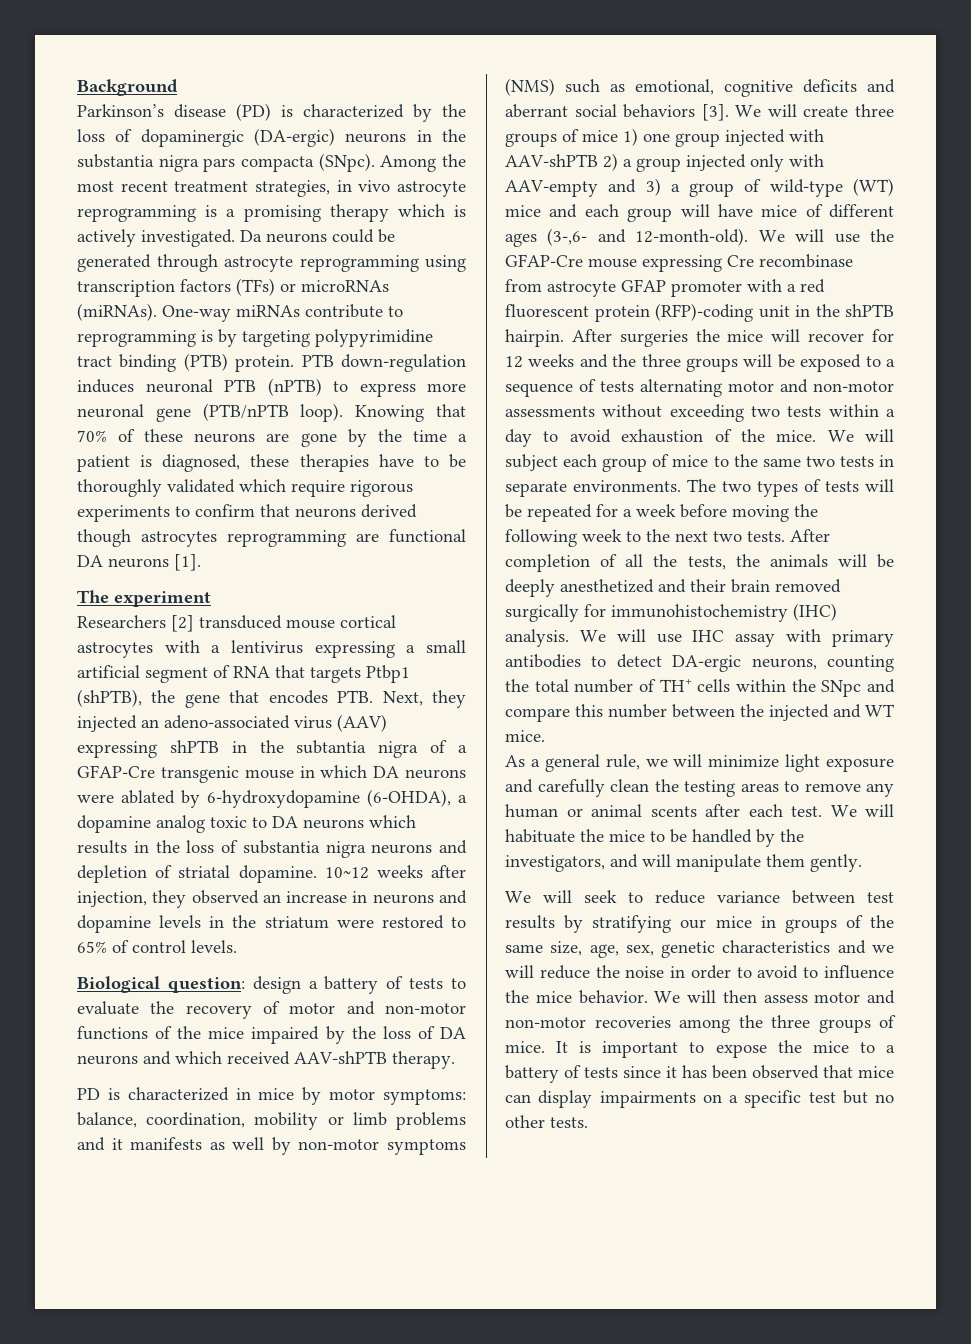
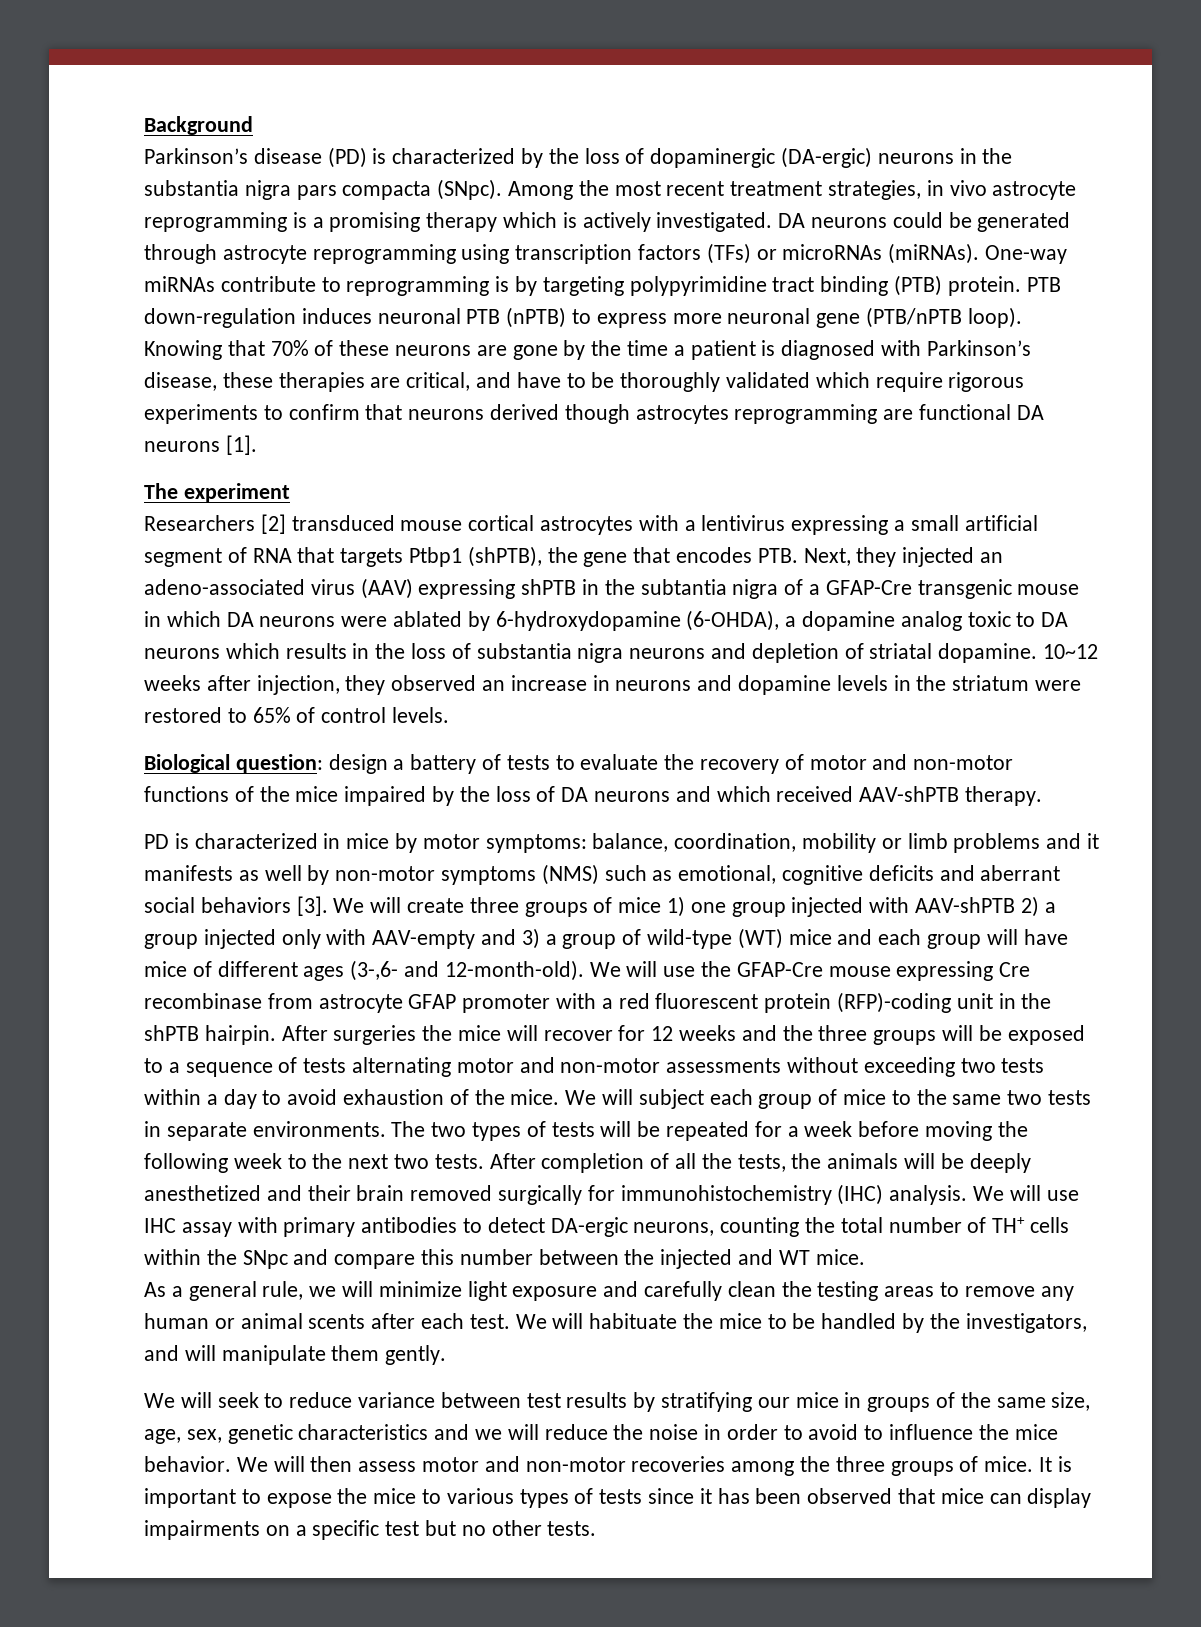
[240,230,262,242] Da -> [778,213,806,228] DA
[162,454,369,472] diagnosed, these therapies -> [781,340,1031,360] [144,372,512,392] diagnosed with Parkinson’s disease, these therapies are critical, and
[885,1045,895,1053] [505,1065,559,1083] a battery -> [446,1488,569,1508] various types

